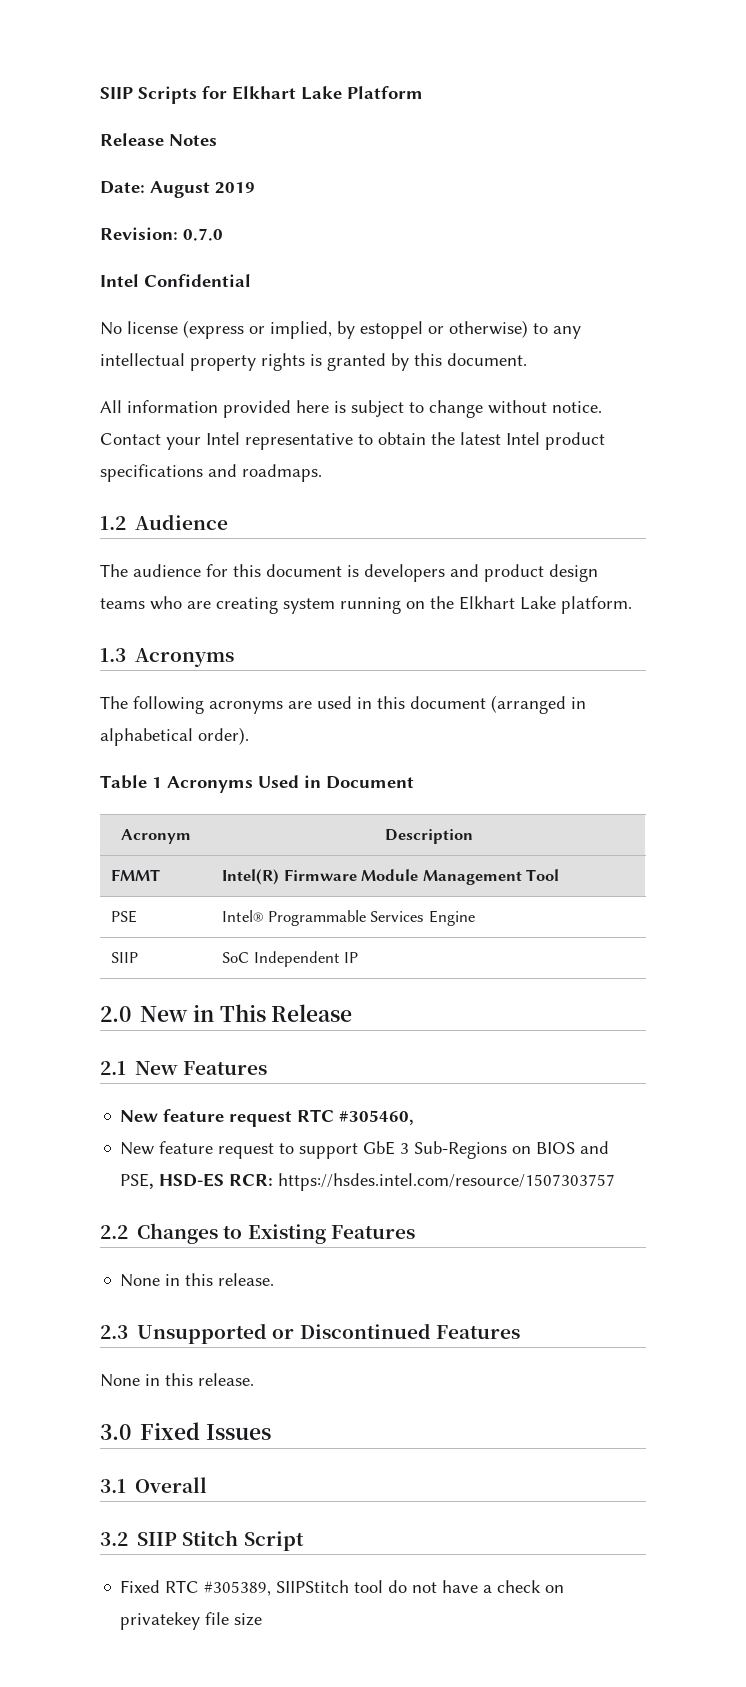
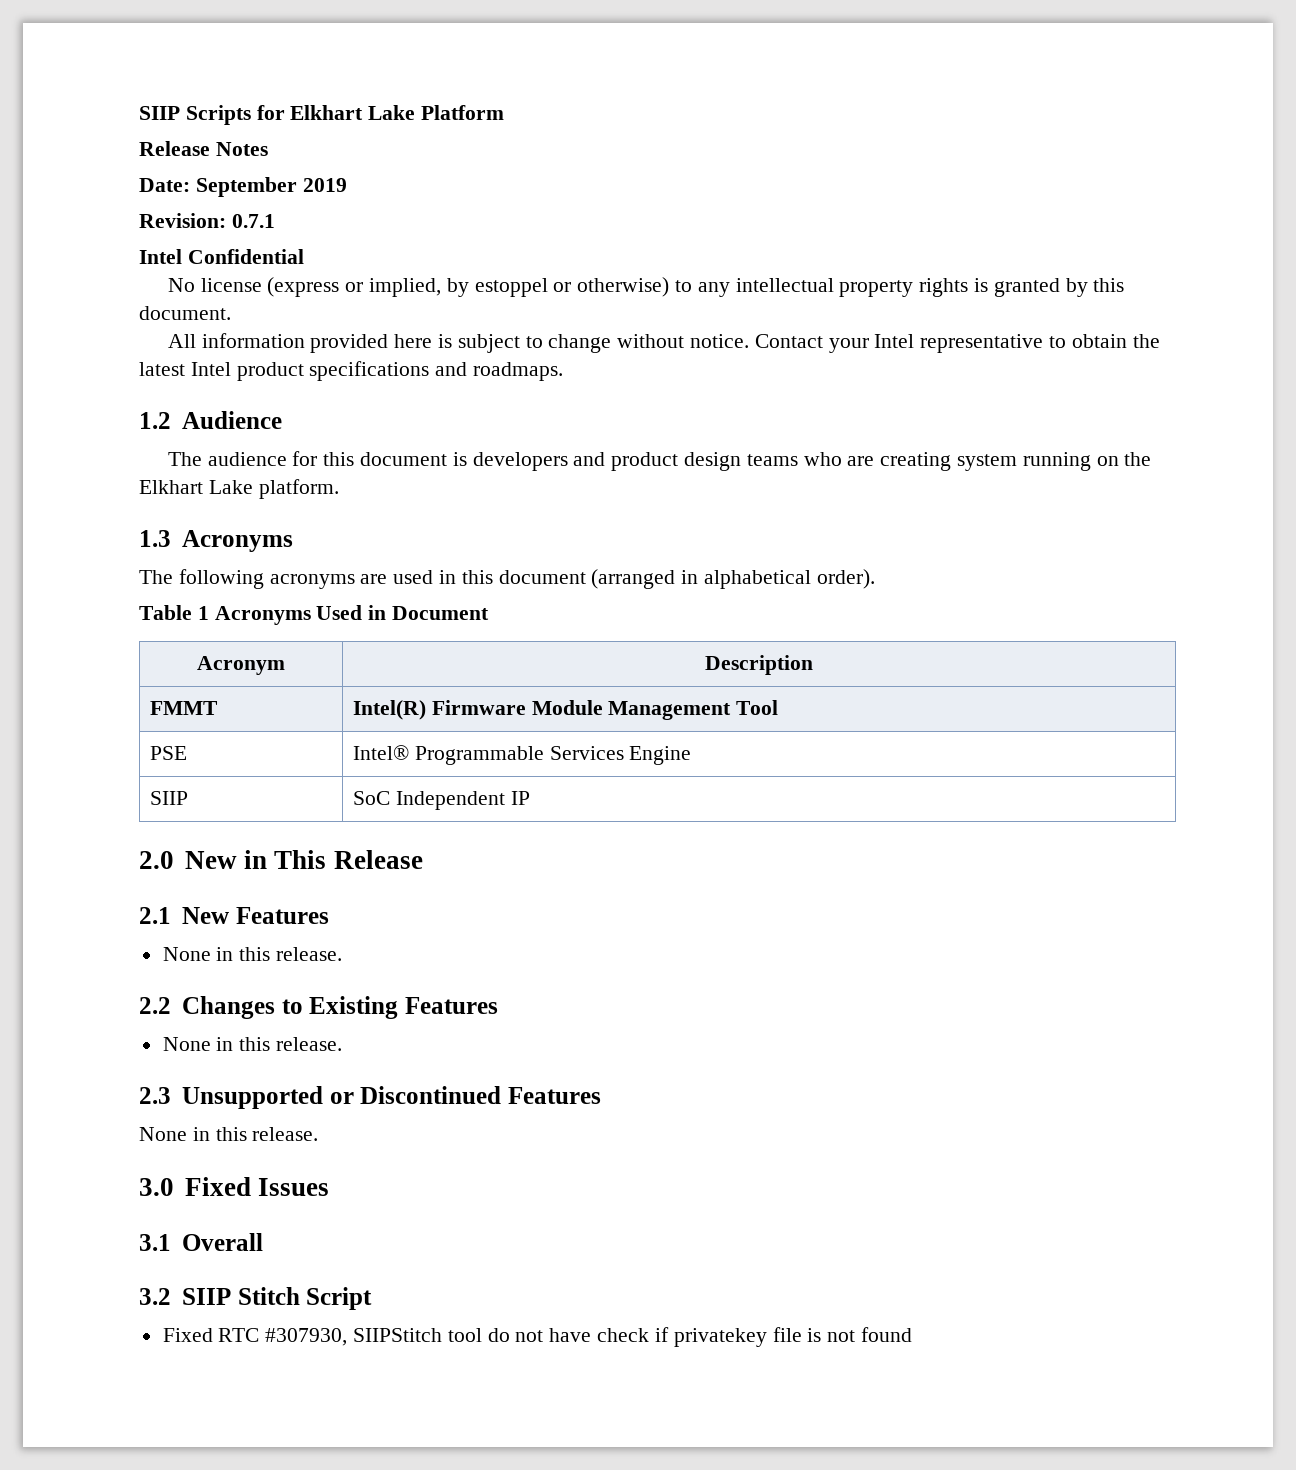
[150,181,210,198] August -> [195,177,297,197] September
[183,228,223,241] 0.7.0 -> [231,214,275,228] 0.7.1
[120,1109,415,1127] [120,1141,610,1159] [120,1173,616,1191] New feature request RTC #305460, // New feature request to support GbE 3 Sub-Regions on BIOS and PSE, HSD-ES RCR: https://hsdes.intel.com/resource/1507303757 -> [162,947,343,961] None in this release.
[204,1581,272,1596] #305389, -> [265,1328,348,1346] #307930,
[483,1580,565,1593] [120,1612,263,1630] a check on privatekey file size -> [597,1327,912,1347] check if privatekey file is not found

